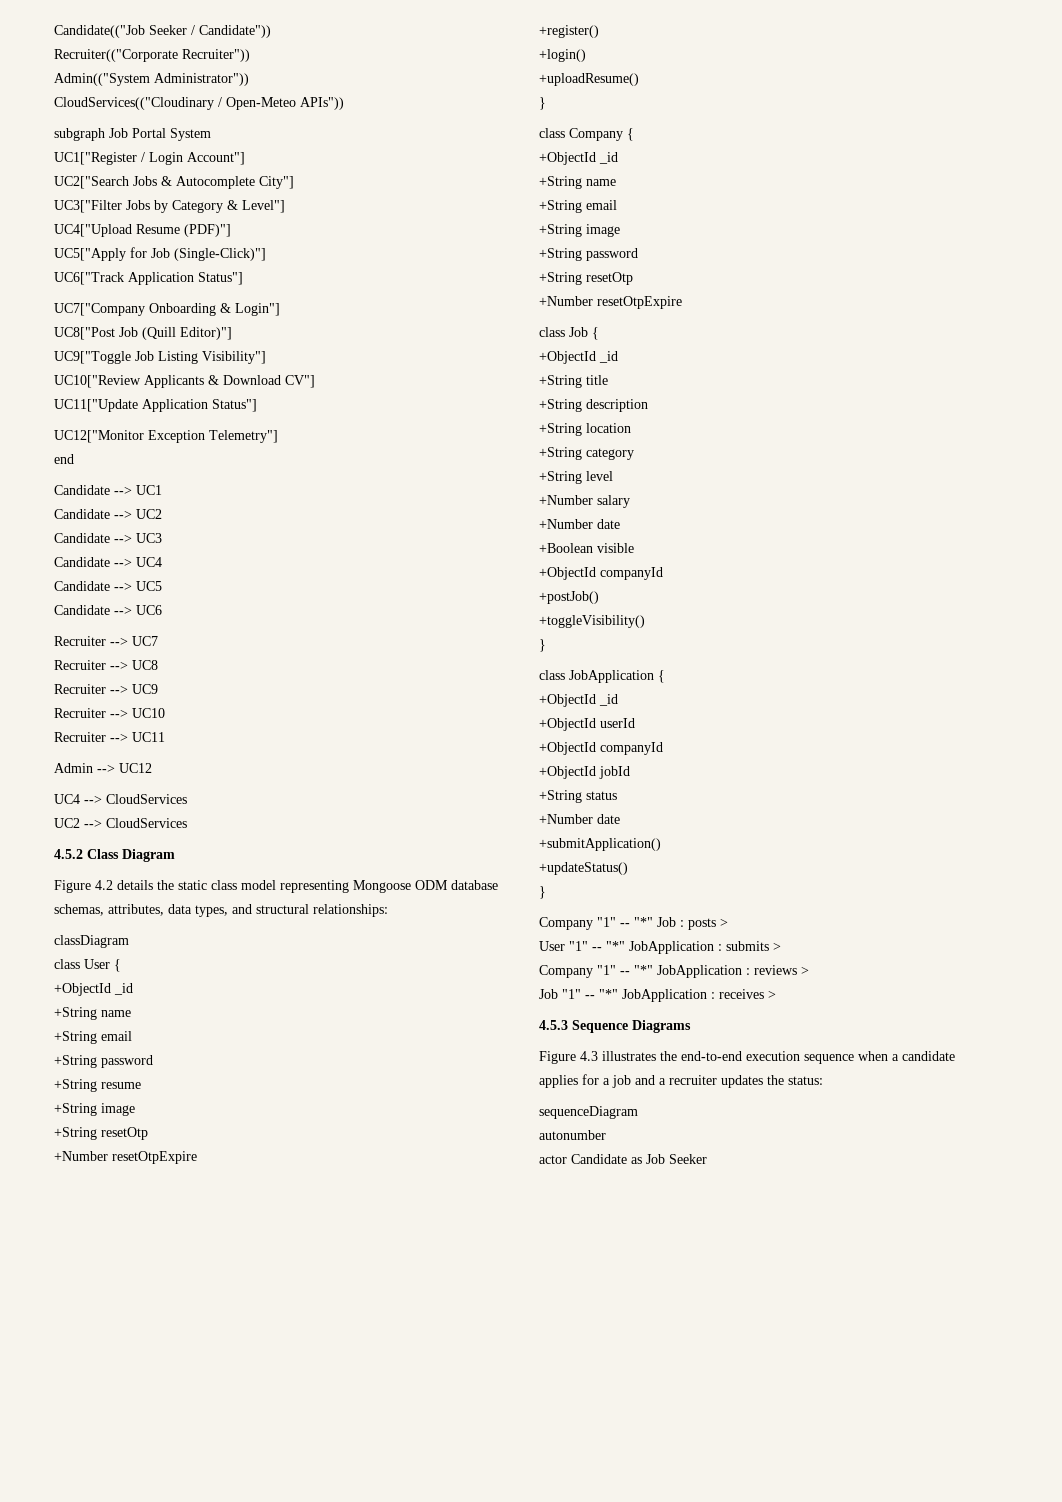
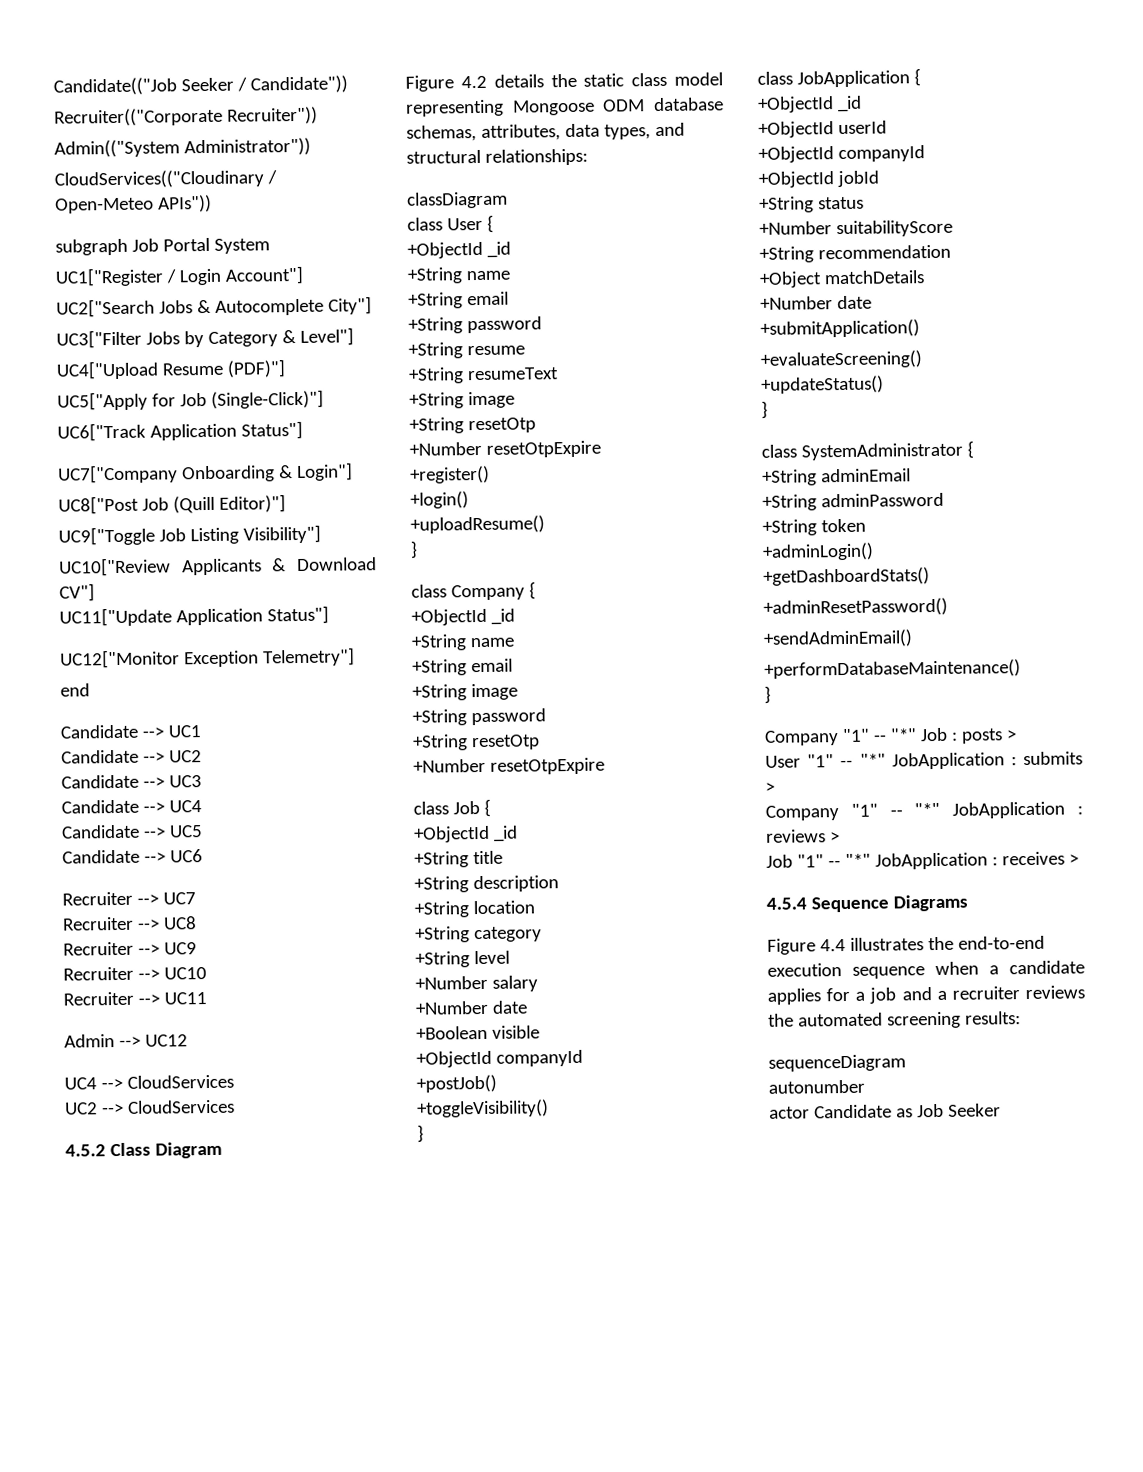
(141, 1085) none -> [408,367,559,384] // +String resumeText
(617, 795) none -> [759,219,953,238] [759,244,951,263] [759,270,925,288] // +Number suitabilityScore // +String recommendation // +Object matchDetails
(661, 844) none -> [760,350,922,369] // +evaluateScreening()
(546, 892) none -> [761,440,974,461] [762,468,911,486] [762,492,944,511] [762,518,866,536] [762,542,874,561] [763,567,930,586] [763,597,948,617] [763,629,913,648] [764,659,1021,679] [764,685,771,704] // class SystemAdministrator { // +String adminEmail // +String adminPassword // +String token // +adminLogin() // +getDashboardStats() // +adminResetPassword() // +sendAdminEmail() // +performDatabaseMaintenance() // }
[539,1020,568,1030] 4.5.3 -> [766,897,807,910] 4.5.4
[580,1051,598,1061] 4.3 -> [819,939,846,952] 4.4
[721,1075,823,1088] updates the status: -> [1025,985,1085,1000] [768,1011,1021,1029] reviews the automated screening results:

